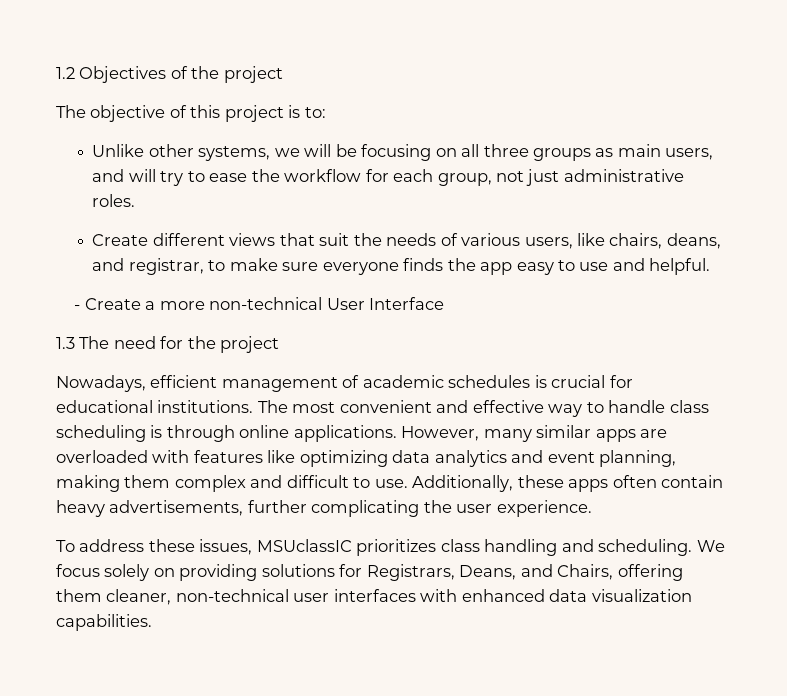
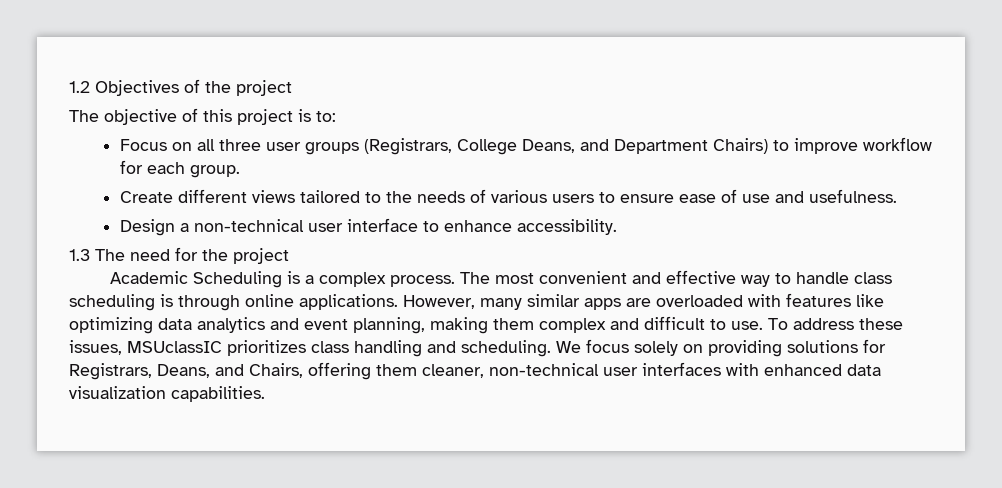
[92,144,714,161] [92,169,684,186] [92,194,136,207] Unlike other systems, we will be focusing on all three groups as main users, and will try to ease the workflow for each group, not just administrative roles. -> [119,137,932,155] [119,160,240,178] Focus on all three user groups (Registrars, College Deans, and Department Chairs) to improve workflow for each group.
[279,233,350,246] that suit -> [299,190,381,203] tailored to
[524,233,721,249] [92,258,711,275] [74,297,445,310] users, like chairs, deans, and registrar, to make sure everyone finds the app easy to use and helpful. // - Create a more non-technical User Interface -> [551,189,897,203] [119,218,617,236] users to ensure ease of use and usefulness. // Design a non-technical user interface to enhance accessibility.
[56,375,633,392] [56,400,254,413] Nowadays, efficient management of academic schedules is crucial for educational institutions. -> [109,271,455,288] Academic Scheduling is a complex process.
[412,475,724,492] [56,500,592,517] Additionally, these apps often contain heavy advertisements, further complicating the user experience. // -> (763, 325) none

